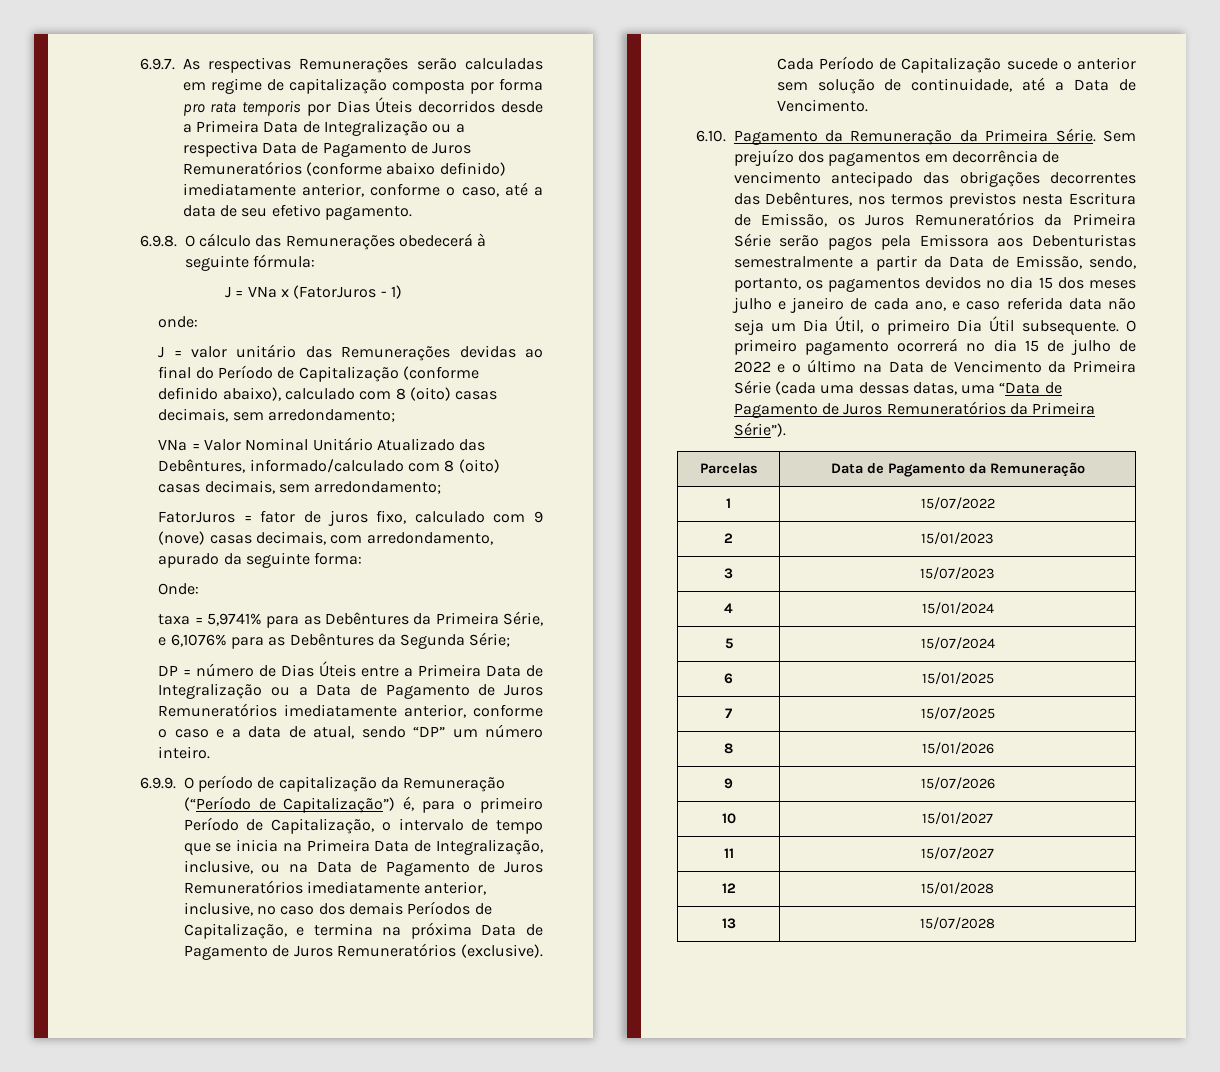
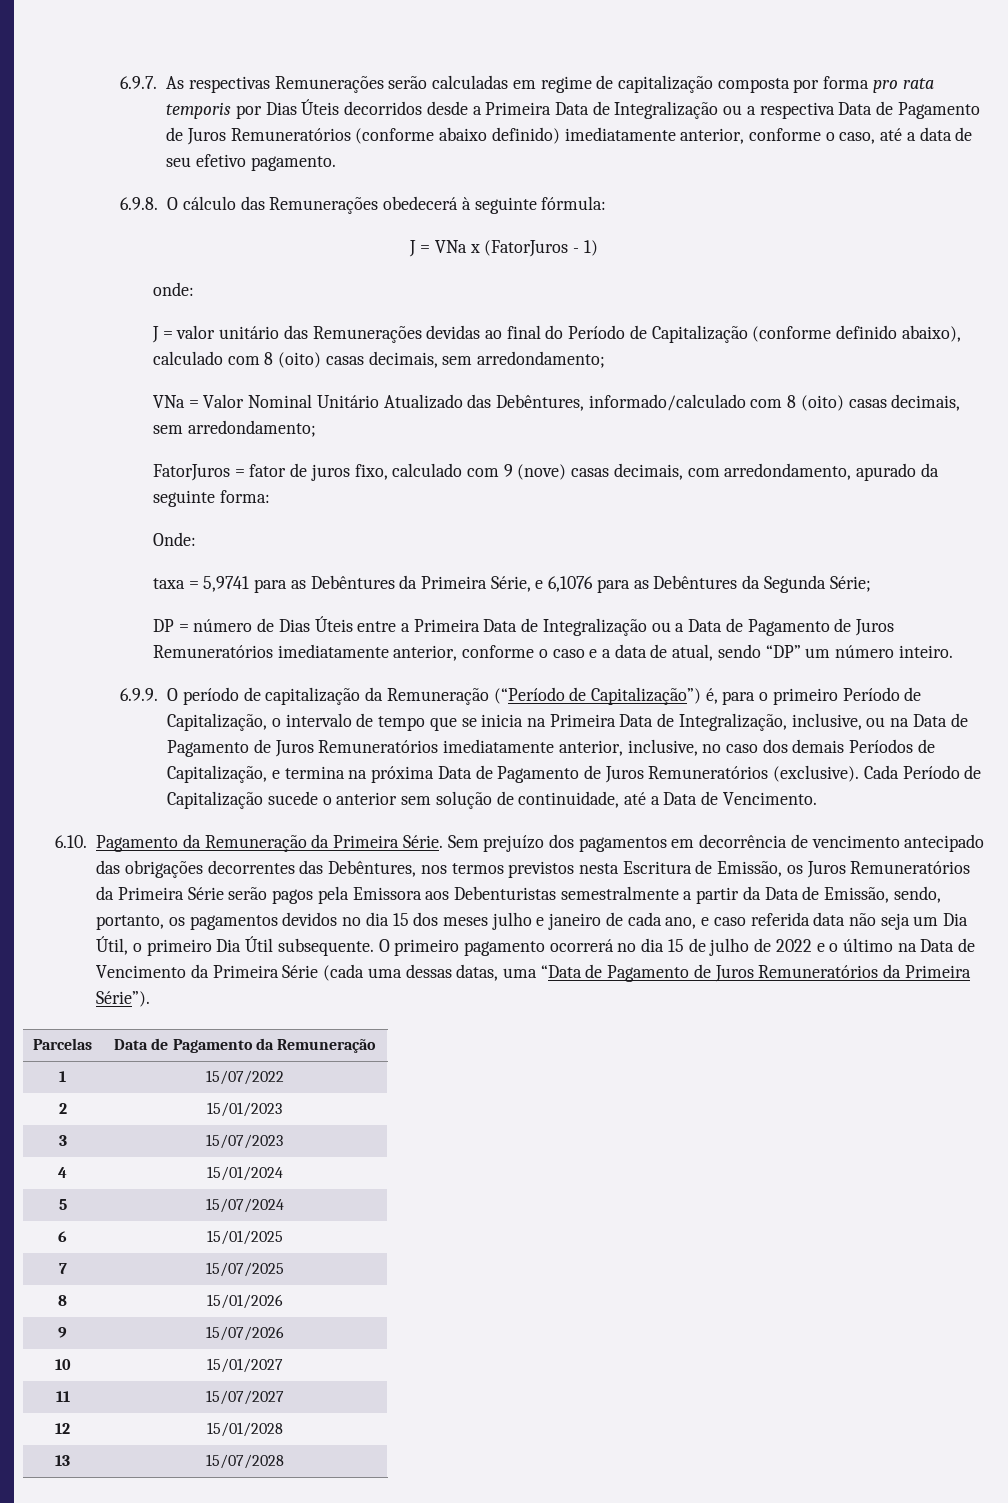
[206,613,262,626] 5,9741% -> [203,576,250,592] 5,9741
[170,634,227,647] 6,1076% -> [548,576,594,592] 6,1076

